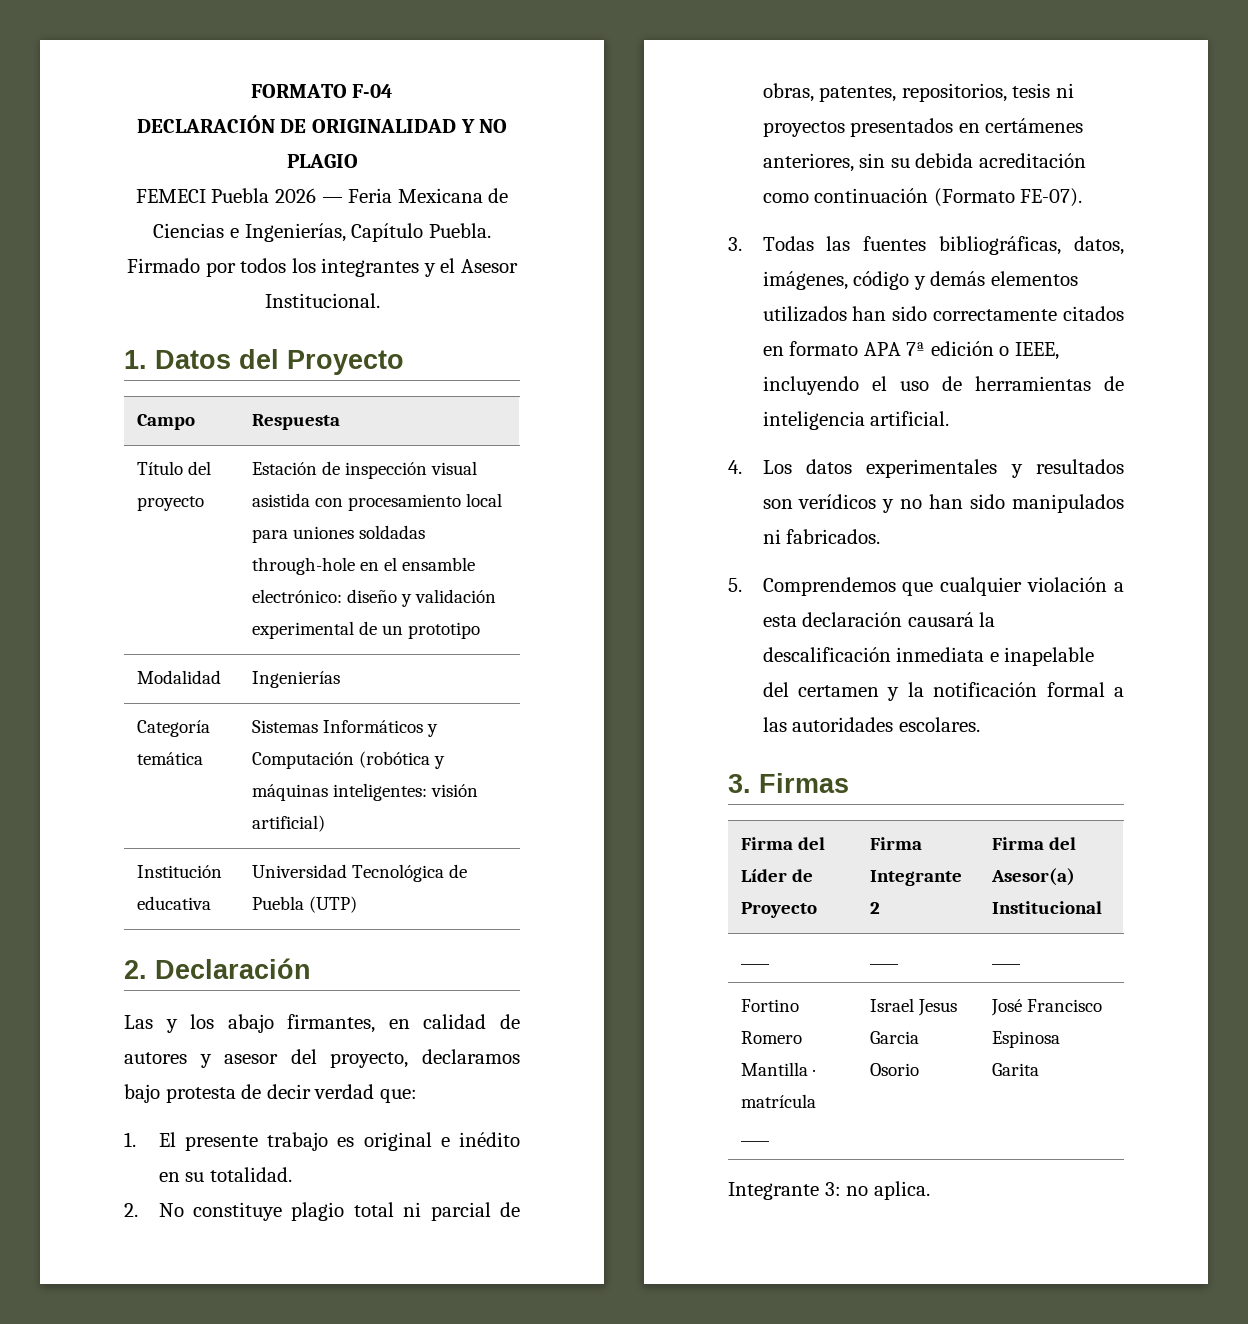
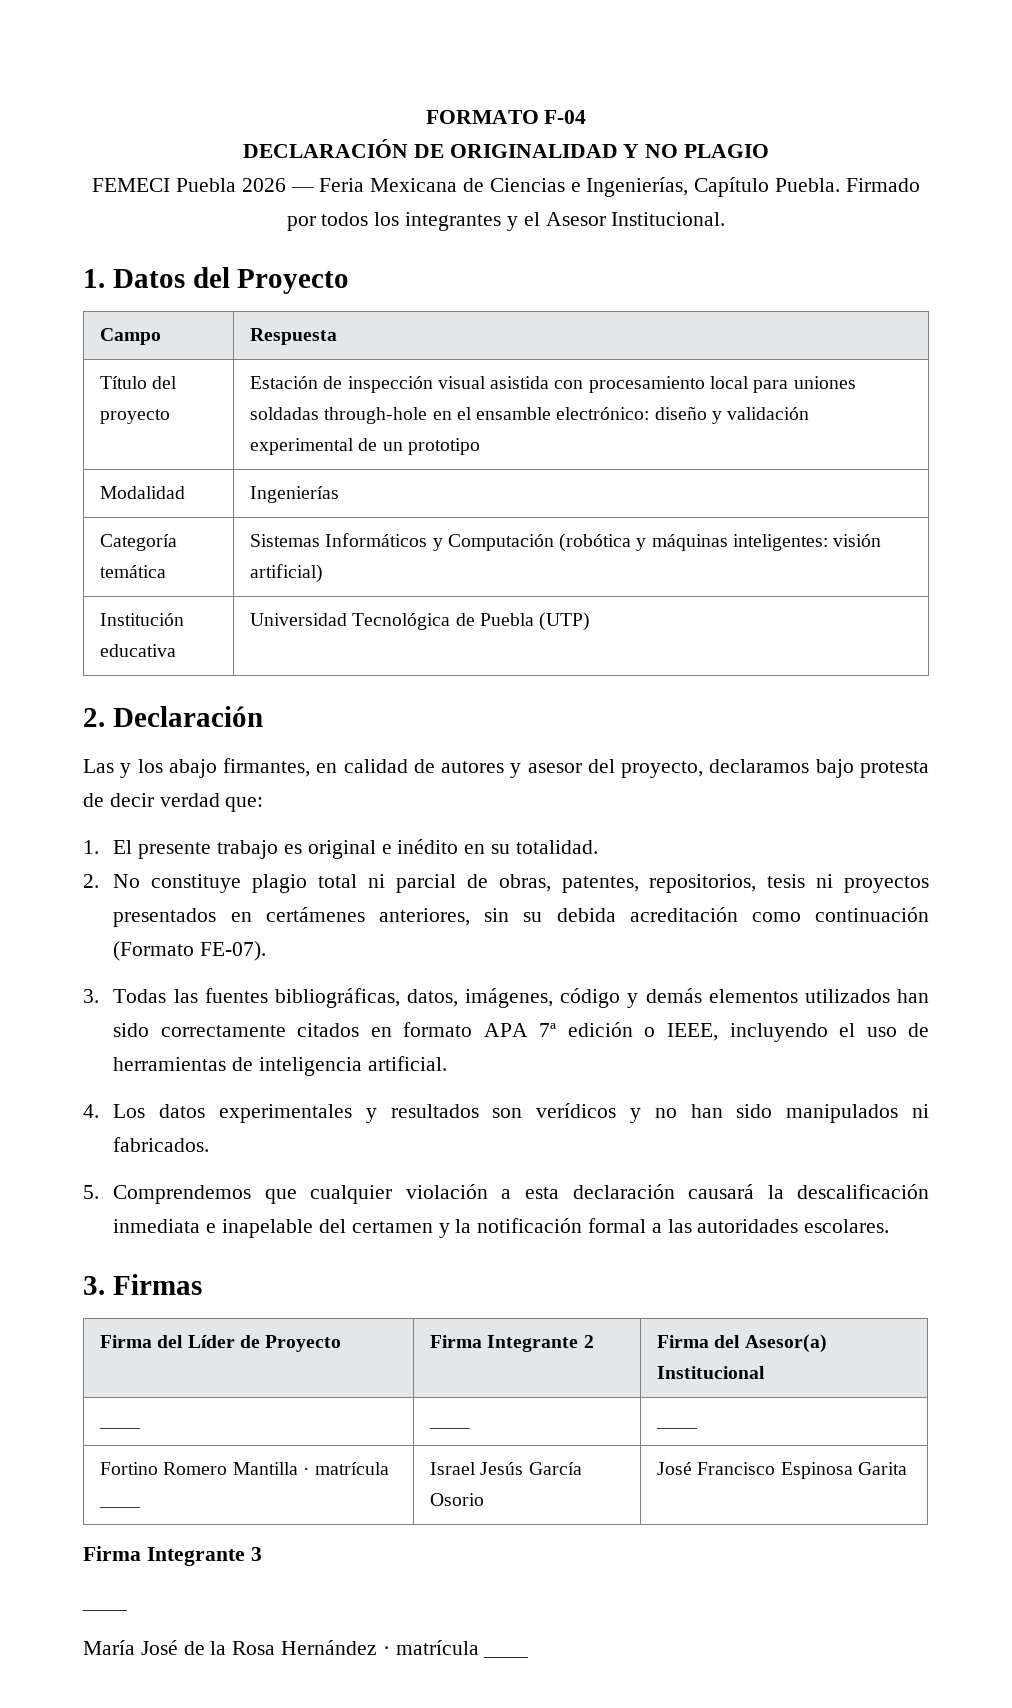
[917,999,957,1016] [869,1031,919,1044] Jesus Garcia -> [480,1462,582,1475] Jesús García
[728,1181,930,1200] Integrante 3: no aplica. -> [83,1546,262,1566] [82,1608,127,1611] [83,1640,479,1655] [483,1655,529,1658] Firma Integrante 3 // ____ // María José de la Rosa Hernández · matrícula ____

